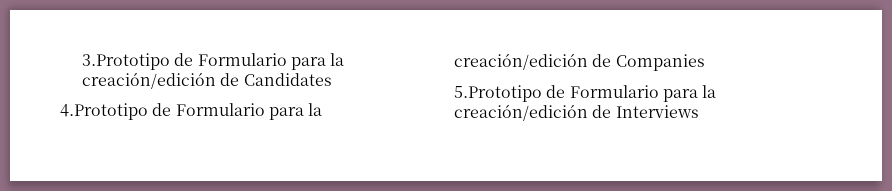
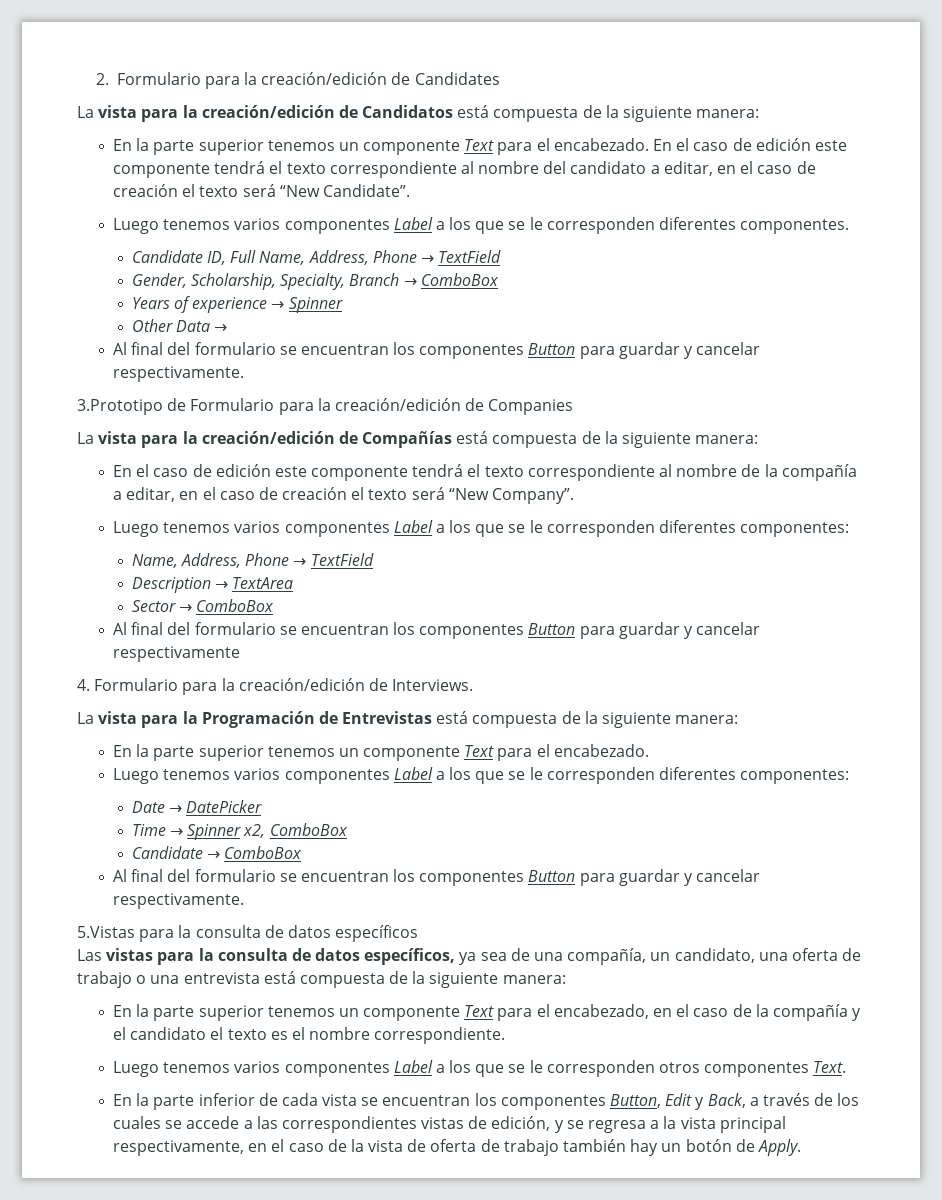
[81,53,194,70] 3.Prototipo de -> [95,73,109,85] 2.
[60,103,148,120] 4.Prototipo -> [77,105,760,122] [112,138,847,155] [112,161,816,178] [112,184,410,197] [112,217,850,234] [131,250,502,265] [131,273,499,290] [131,296,343,313] [131,319,228,332] [112,342,761,359] [112,366,244,382] [77,399,163,415] La vista para la creación/edición de Candidatos está compuesta de la siguiente manera: // En la parte superior tenemos un componente Text para el encabezado. En el caso de edición este componente tendrá el texto correspondiente al nombre del candidato a editar, en el caso de creación el texto será “New Candidate”. // Luego tenemos varios componentes Label a los que se le corresponden diferentes componentes. // Candidate ID, Full Name, Address, Phone → TextField // Gender, Scholarship, Specialty, Branch → ComboBox // Years of experience → Spinner // Other Data → // Al final del formulario se encuentran los componentes Button para guardar y cancelar respectivamente. // 3.Prototipo
[454,85,717,102] [454,104,699,121] 5.Prototipo de Formulario para la creación/edición de Interviews -> [77,431,759,448] [112,464,857,481] [112,487,575,504] [112,520,850,537] [131,553,374,568] [131,577,294,593] [131,599,275,612] [112,622,761,639] [112,646,240,662] [77,678,474,695] [77,711,739,728] [112,744,649,761] [112,767,850,784] [131,800,263,813] [131,823,348,840] [131,846,303,859] [112,869,761,886] [112,893,244,909] [77,925,419,942] [77,948,862,965] [77,971,566,988] [112,1004,862,1021] [112,1027,506,1044] [112,1060,847,1077] [112,1093,860,1110] [112,1116,786,1133] [112,1139,801,1156] La vista para la creación/edición de Compañías está compuesta de la siguiente manera: // En el caso de edición este componente tendrá el texto correspondiente al nombre de la compañía a editar, en el caso de creación el texto será “New Company”. // Luego tenemos varios componentes Label a los que se le corresponden diferentes componentes: // Name, Address, Phone → TextField // Description → TextArea // Sector → ComboBox // Al final del formulario se encuentran los componentes Button para guardar y cancelar respectivamente // 4. Formulario para la creación/edición de Interviews. // La vista para la Programación de Entrevistas está compuesta de la siguiente manera: // En la parte superior tenemos un componente Text para el encabezado. // Luego tenemos varios componentes Label a los que se le corresponden diferentes componentes: // Date → DatePicker // Time → Spinner x2, ComboBox // Candidate → ComboBox // Al final del formulario se encuentran los componentes Button para guardar y cancelar respectivamente. // 5.Vistas para la consulta de datos específicos // Las vistas para la consulta de datos específicos, ya sea de una compañía, un candidato, una oferta de trabajo o una entrevista está compuesta de la siguiente manera: // En la parte superior tenemos un componente Text para el encabezado, en el caso de la compañía y el candidato el texto es el nombre correspondiente. // Luego tenemos varios componentes Label a los que se le corresponden otros componentes Text. // En la parte inferior de cada vista se encuentran los componentes Button, Edit y Back, a través de los cuales se accede a las correspondientes vistas de edición, y se regresa a la vista principal respectivamente, en el caso de la vista de oferta de trabajo también hay un botón de Apply.

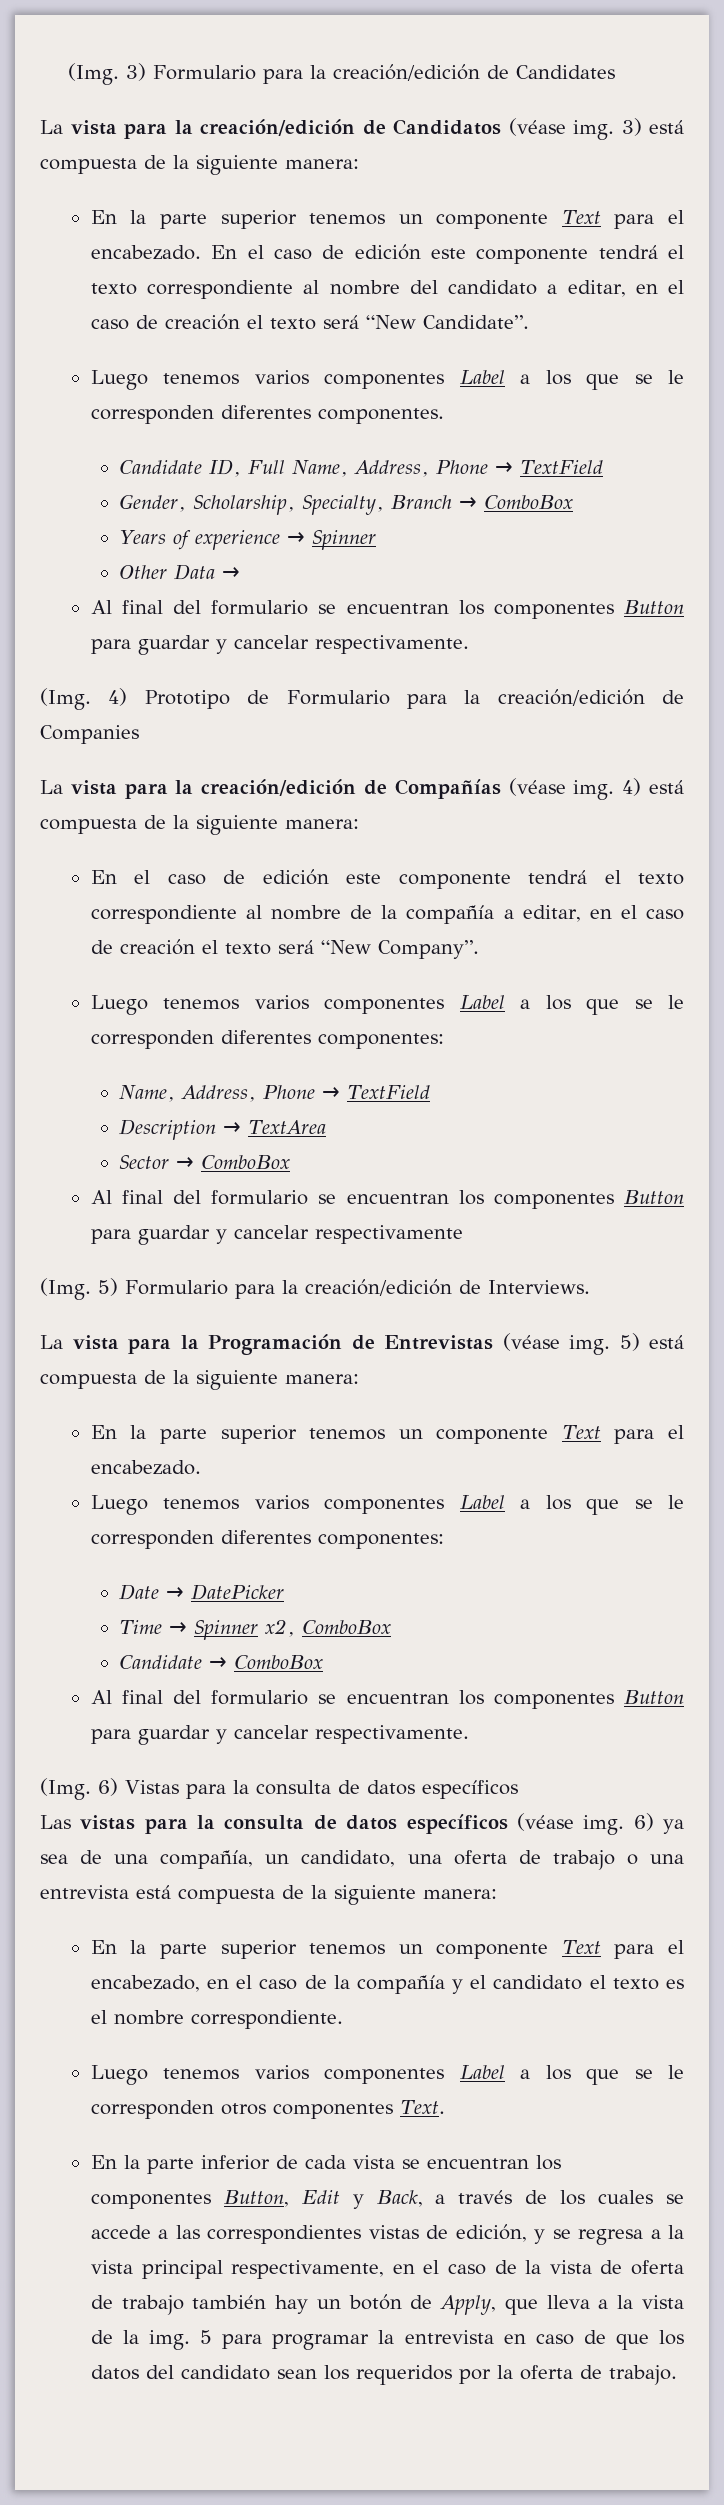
[95,73,109,85] 2. -> [68,63,147,85] (Img. 3)
(454, 111) none -> [508,118,642,140] (véase img. 3)
[77,399,163,415] 3.Prototipo -> [40,688,230,710] (Img. 4) Prototipo
(453, 439) none -> [508,778,642,800] (véase img. 4)
[77,679,90,691] 4. -> [40,1278,118,1300] (Img. 5)
(433, 717) none -> [502,1333,640,1355] (véase img. 5)
[77,926,135,938] 5.Vistas -> [40,1778,179,1800] (Img. 6) Vistas
[364,948,456,965] específicos, -> [406,1813,654,1835] específicos (véase img. 6)
[757,1139,801,1156] Apply. -> [440,2295,684,2315] [90,2330,684,2350] [90,2365,677,2385] Apply, que lleva a la vista de la img. 5 para programar la entrevista en caso de que los datos del candidato sean los requeridos por la oferta de trabajo.

